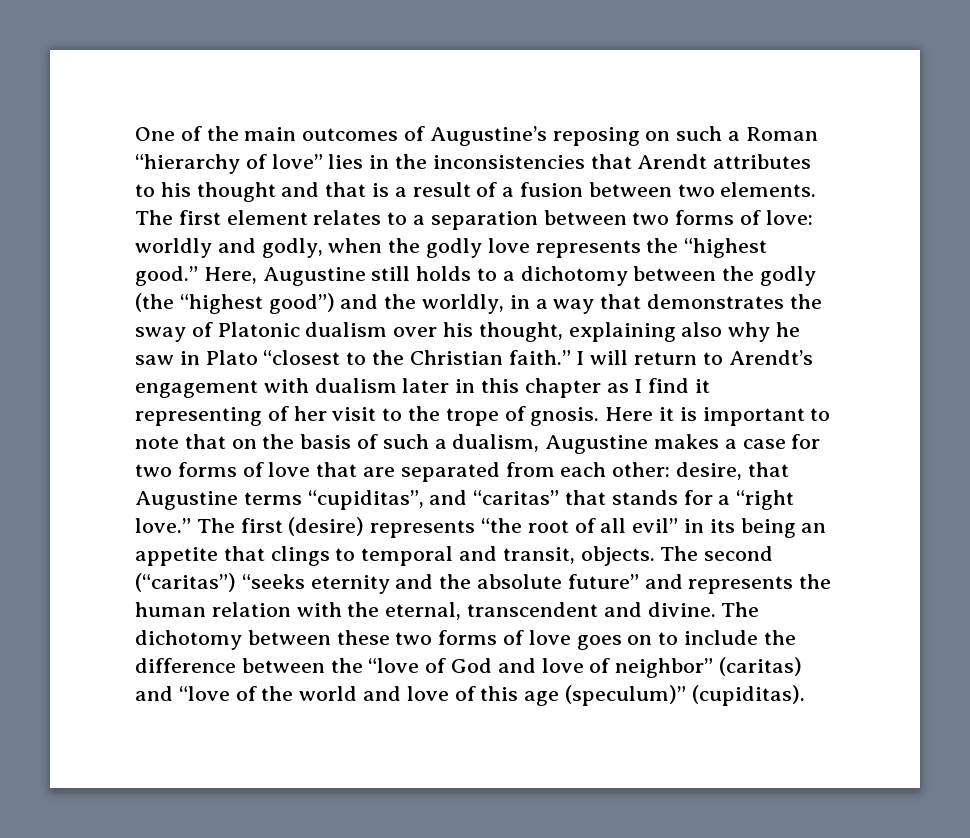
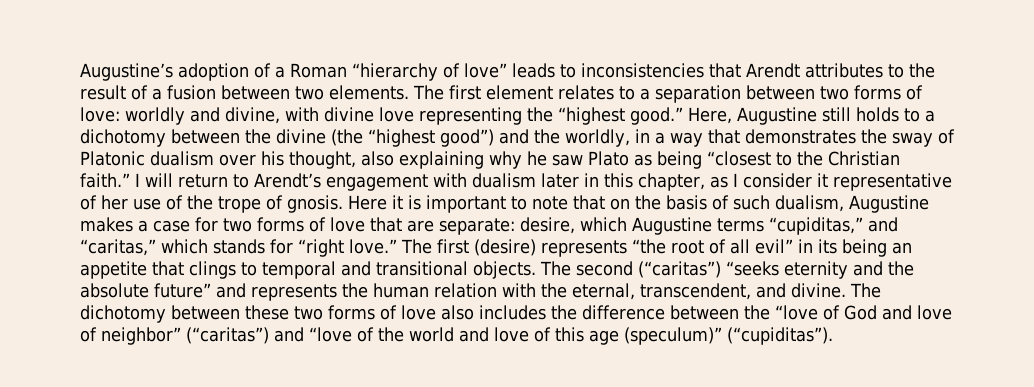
[135,126,723,146] One of the main outcomes of Augustine’s reposing on such -> [80,63,271,81] Augustine’s adoption of
[328,154,428,169] lies in the -> [511,63,576,78] leads to
[160,182,407,202] his thought and that is a -> [908,63,935,78] the
[261,238,641,258] godly, when the godly love represents -> [225,107,522,125] divine, with divine love representing
[760,266,817,286] godly -> [276,129,326,144] divine
[568,322,723,342] explaining also -> [361,151,484,169] also explaining
[179,350,258,365] in Plato -> [588,151,702,169] Plato as being
[524,378,601,398] chapter -> [638,173,705,191] chapter,
[648,378,711,393] [135,406,403,426] find it representing of her visit to -> [743,173,952,191] [80,195,183,210] consider it representative of her use of
[434,439,447,449] a -> (770, 202) none
[400,462,789,482] [135,490,607,510] separated from each other: desire, that Augustine terms “cupiditas”, and “caritas” that -> [439,217,898,235] [80,239,208,256] separate: desire, which Augustine terms “cupiditas,” and “caritas,” which
[718,495,731,505] a -> (293, 246) none
[502,547,575,564] transit, -> [376,261,468,276] transitional
[467,602,599,617] transcendent -> [640,283,751,300] transcendent,
[576,630,759,650] goes on to include -> [441,305,546,320] also includes
[719,657,803,676] (caritas) -> [186,327,270,344] (“caritas”)
[691,685,805,706] (cupiditas). -> [727,327,834,345] (“cupiditas”).

